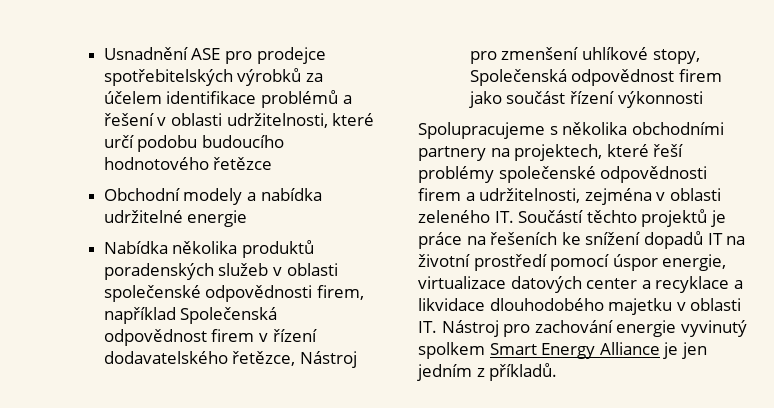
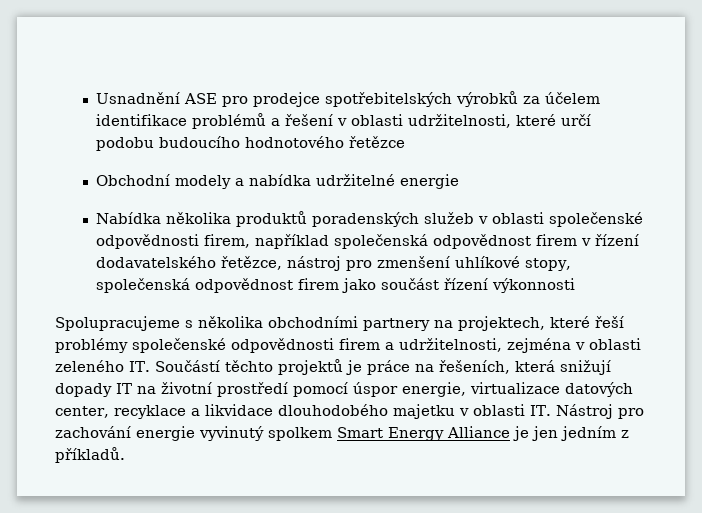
[180,307,278,324] Společenská -> [333,234,428,249] společenská
[300,351,358,368] Nástroj -> [286,256,341,271] nástroj
[469,69,567,86] Společenská -> [95,278,190,293] společenská
[490,231,703,249] řešeních ke snížení dopadů -> [438,360,611,375] [55,383,112,397] řešeních, která snižují dopady
[586,278,651,289] center a -> [55,406,109,418] center,

